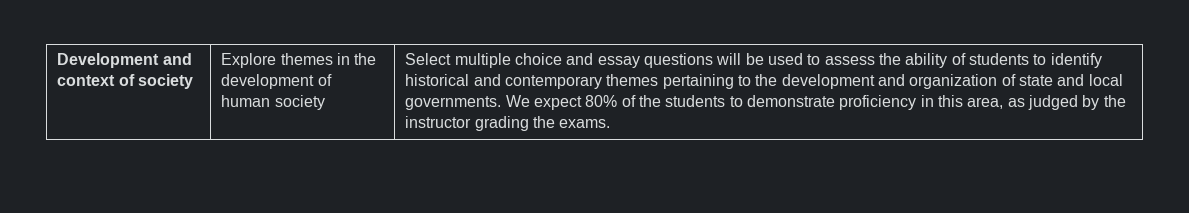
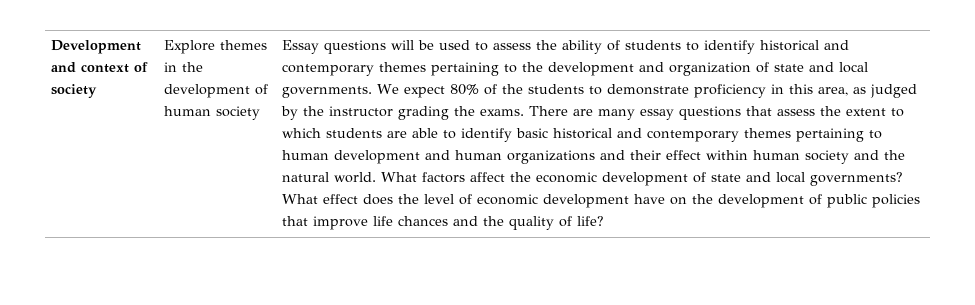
[405,53,640,68] Select multiple choice and essay -> [282,40,320,54] Essay
(611, 123) none -> [529,106,905,120] [282,128,883,142] [282,150,906,164] [282,172,904,186] [282,194,921,208] [282,216,605,230] There are many essay questions that assess the extent to which students are able to identify basic historical and contemporary themes pertaining to human development and human organizations and their effect within human society and the natural world. What factors affect the economic development of state and local governments? What effect does the level of economic development have on the development of public policies that improve life chances and the quality of life?

